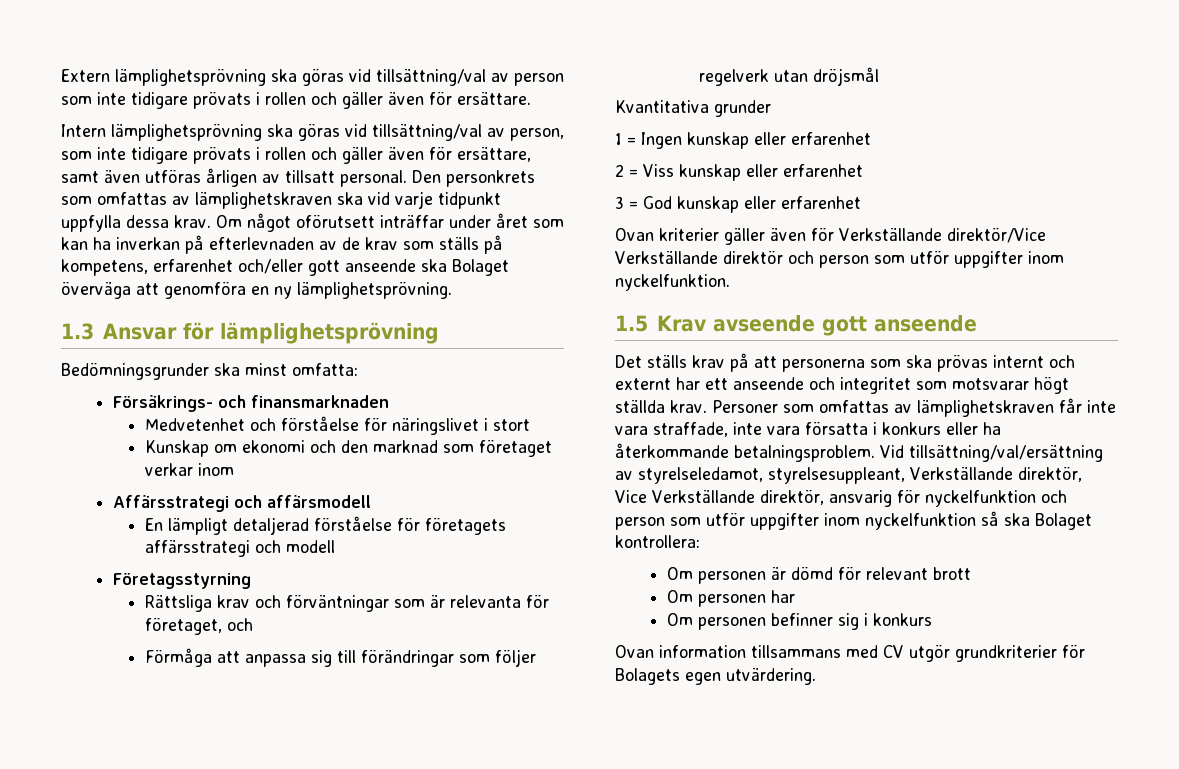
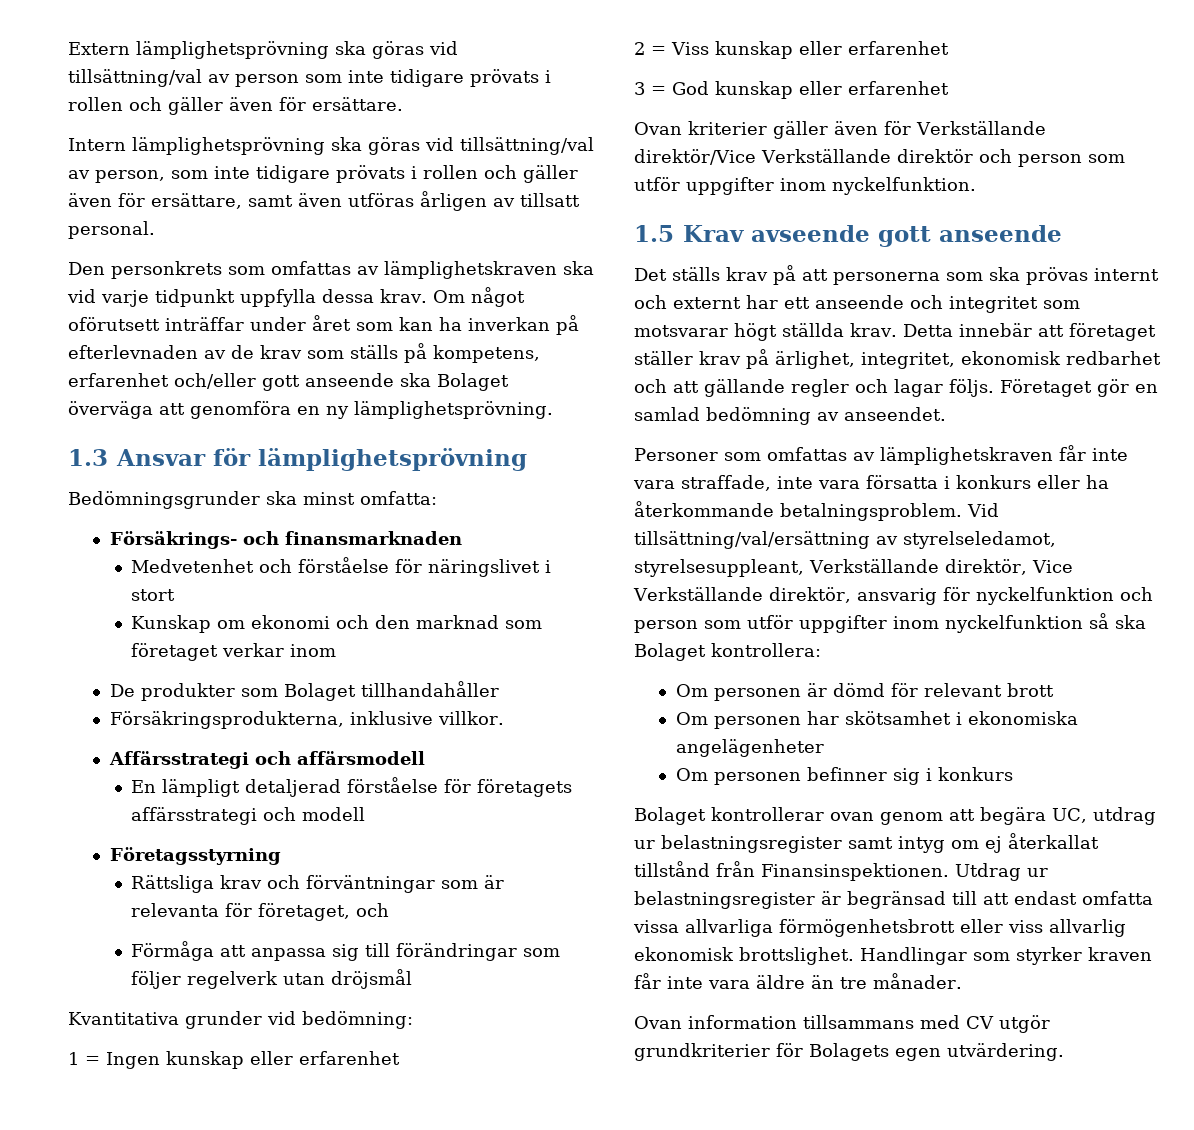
(407, 178) none -> (155, 230) //
(234, 469) none -> [109,681,499,701] [109,711,504,729] // De produkter som Bolaget tillhandahåller // Försäkringsprodukterna, inklusive villkor.
(771, 108) none -> [267,1011,413,1029] vid bedömning:
(707, 406) none -> [902,323,1156,341] [634,349,1161,369] [634,379,1158,397] [634,407,946,425] Detta innebär att företaget ställer krav på ärlighet, integritet, ekonomisk redbarhet och att gällande regler och lagar följs. Företaget gör en samlad bedömning av anseendet. //
(795, 596) none -> [844,711,1078,725] [675,739,824,757] skötsamhet i ekonomiska angelägenheter
(932, 619) none -> [634,807,1156,825] [634,833,1099,853] [634,861,1048,881] [634,891,1153,909] [633,919,1126,937] [634,947,1152,965] [634,973,962,989] // Bolaget kontrollerar ovan genom att begära UC, utdrag ur belastningsregister samt intyg om ej återkallat tillstånd från Finansinspektionen. Utdrag ur belastningsregister är begränsad till att endast omfatta vissa allvarliga förmögenhetsbrott eller viss allvarlig ekonomisk brottslighet. Handlingar som styrker kraven får inte vara äldre än tre månader.

